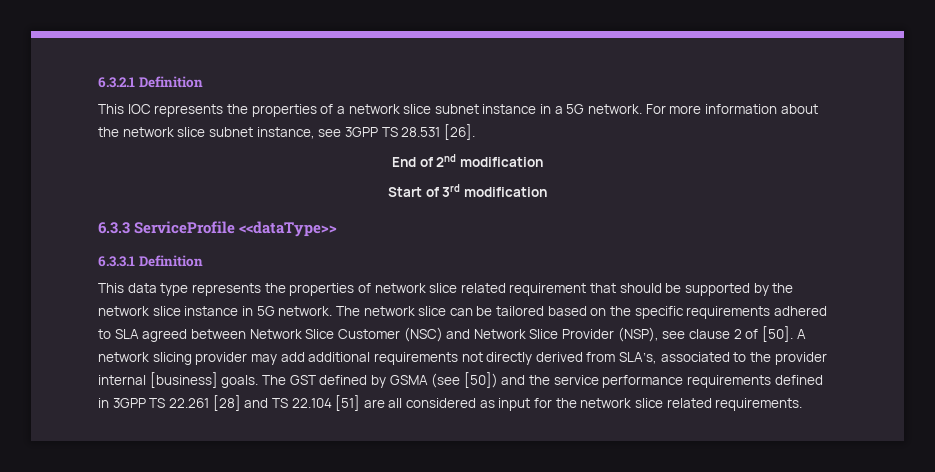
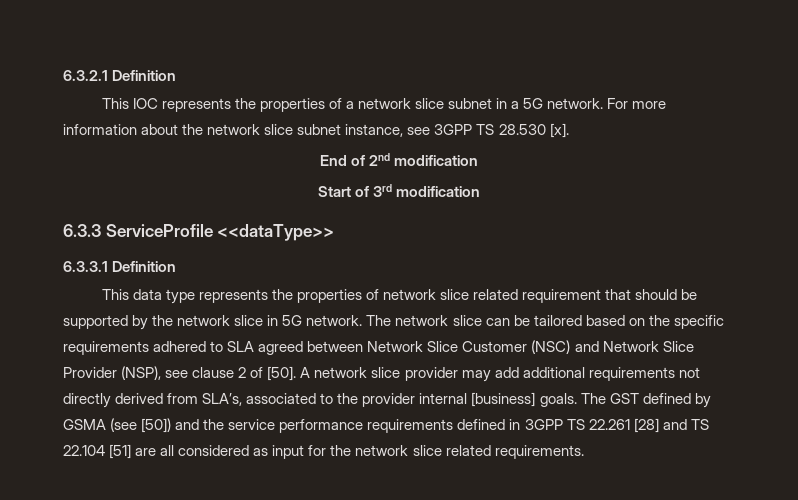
[482,104,537,114] instance -> (493, 103) none
[401,124,475,140] 28.531 [26]. -> [498,123,569,138] 28.530 [x].
[184,306,239,316] instance -> (264, 320) none
[152,352,192,365] slicing -> [371,367,401,378] slice

